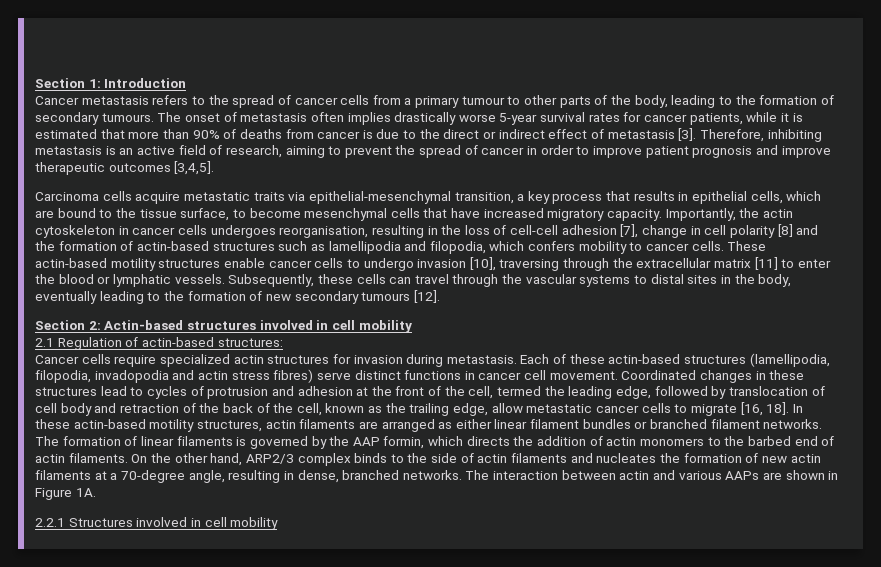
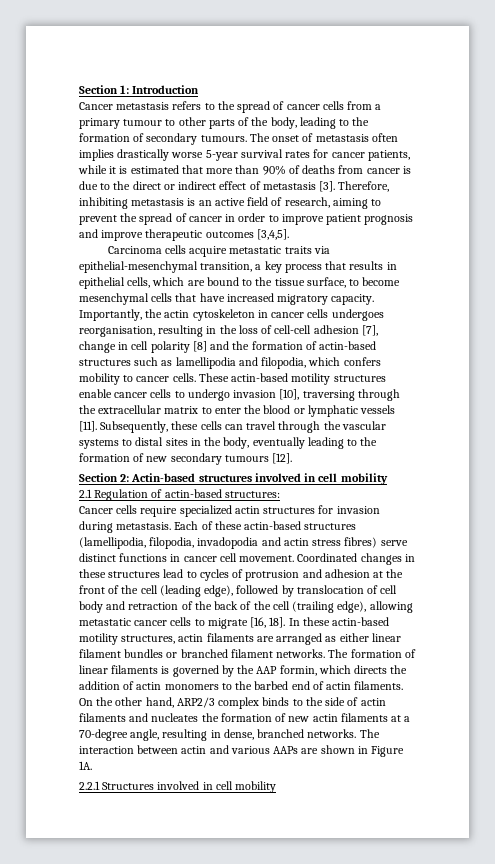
[754,257,778,270] [11] -> (199, 410) none
[174,274,225,284] vessels. -> [360,405,396,414] [79,421,97,432] vessels [11].
[468,386,651,399] cell, termed the leading edge, -> [140,585,234,597] cell (leading edge),
[296,403,523,416] cell, known as the trailing edge, allow -> [272,601,413,613] cell (trailing edge), allowing

